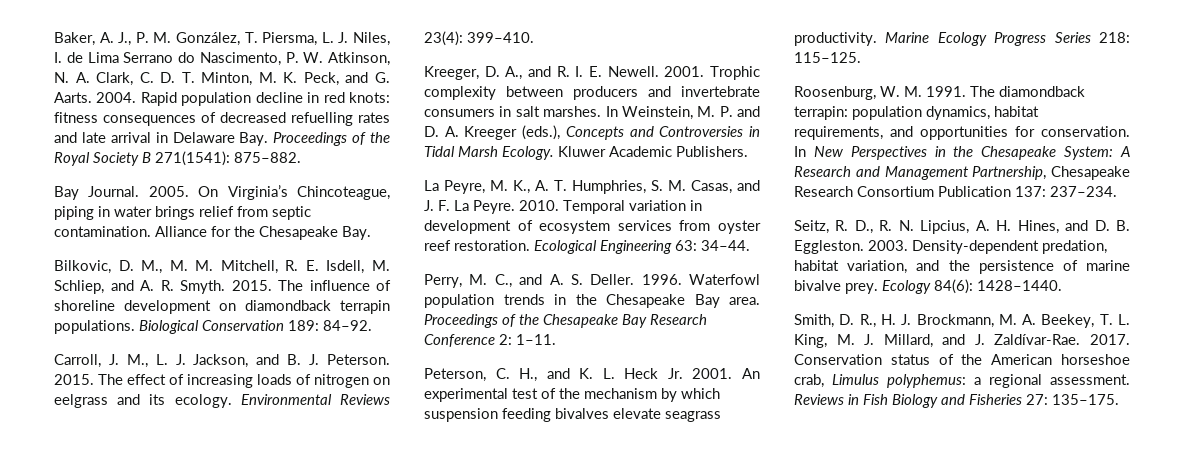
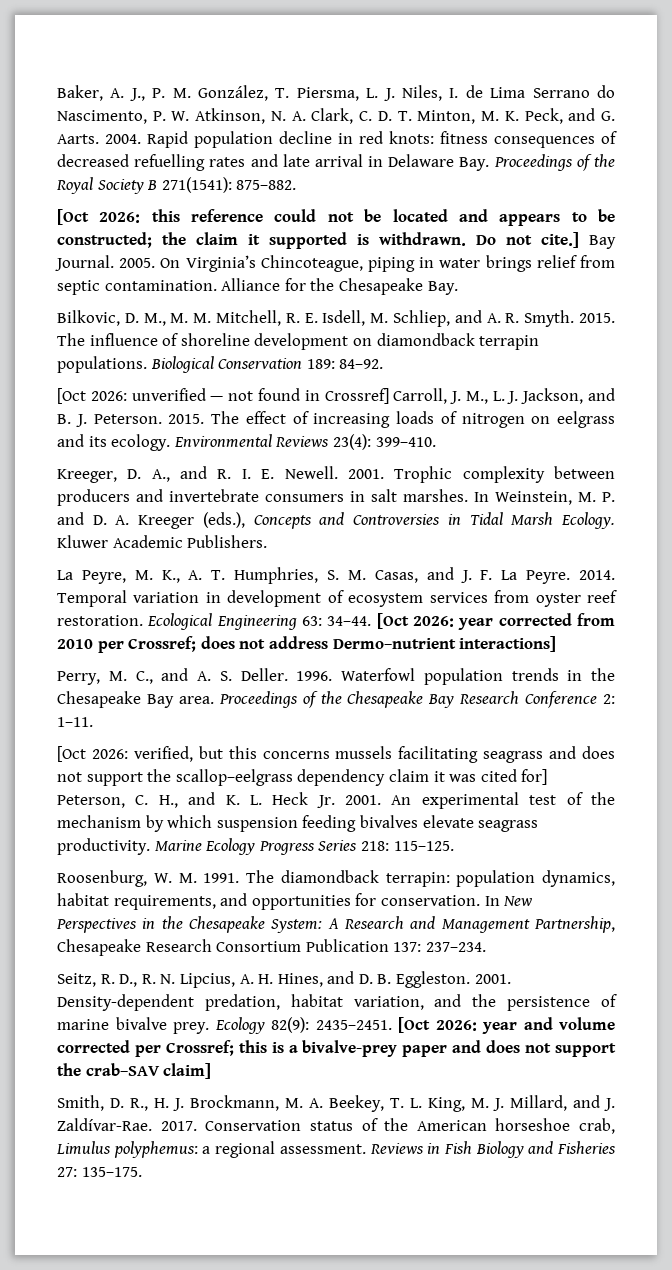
(301, 157) none -> [57,209,616,226] [57,232,579,249] [Oct 2026: this reference could not be located and appears to be constructed; the claim it supported is withdrawn. Do not cite.]
(372, 325) none -> [57,388,389,404] [Oct 2026: unverified — not found in Crossref]
[519,200,559,211] 2010. -> [579,570,616,580] 2014.
(750, 245) none -> [376,613,615,630] [57,636,557,653] [Oct 2026: year corrected from 2010 per Crossref; does not address Dermo–nutrient interactions]
(556, 339) none -> [57,746,615,763] [57,769,548,786] [Oct 2026: verified, but this concerns mussels facilitating seagrass and does not support the scallop–eelgrass dependency claim it was cited for]
[868,240,908,251] 2003. -> [474,974,511,984] 2001.
[934,279,1062,294] 84(6): 1428–1440. -> [271,1017,615,1034] [57,1040,617,1057] [57,1063,212,1079] 82(9): 2435–2451. [Oct 2026: year and volume corrected per Crossref; this is a bivalve-prey paper and does not support the crab–SAV claim]

